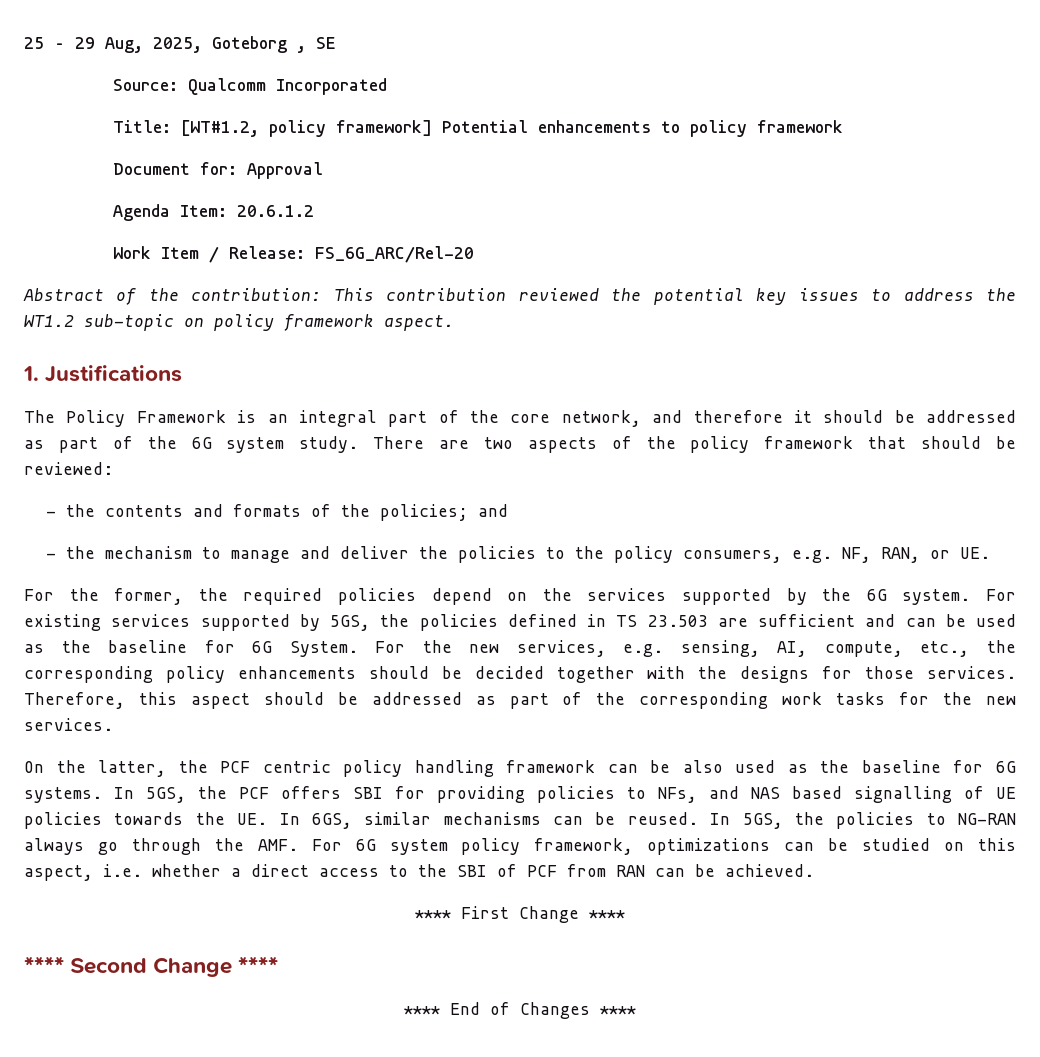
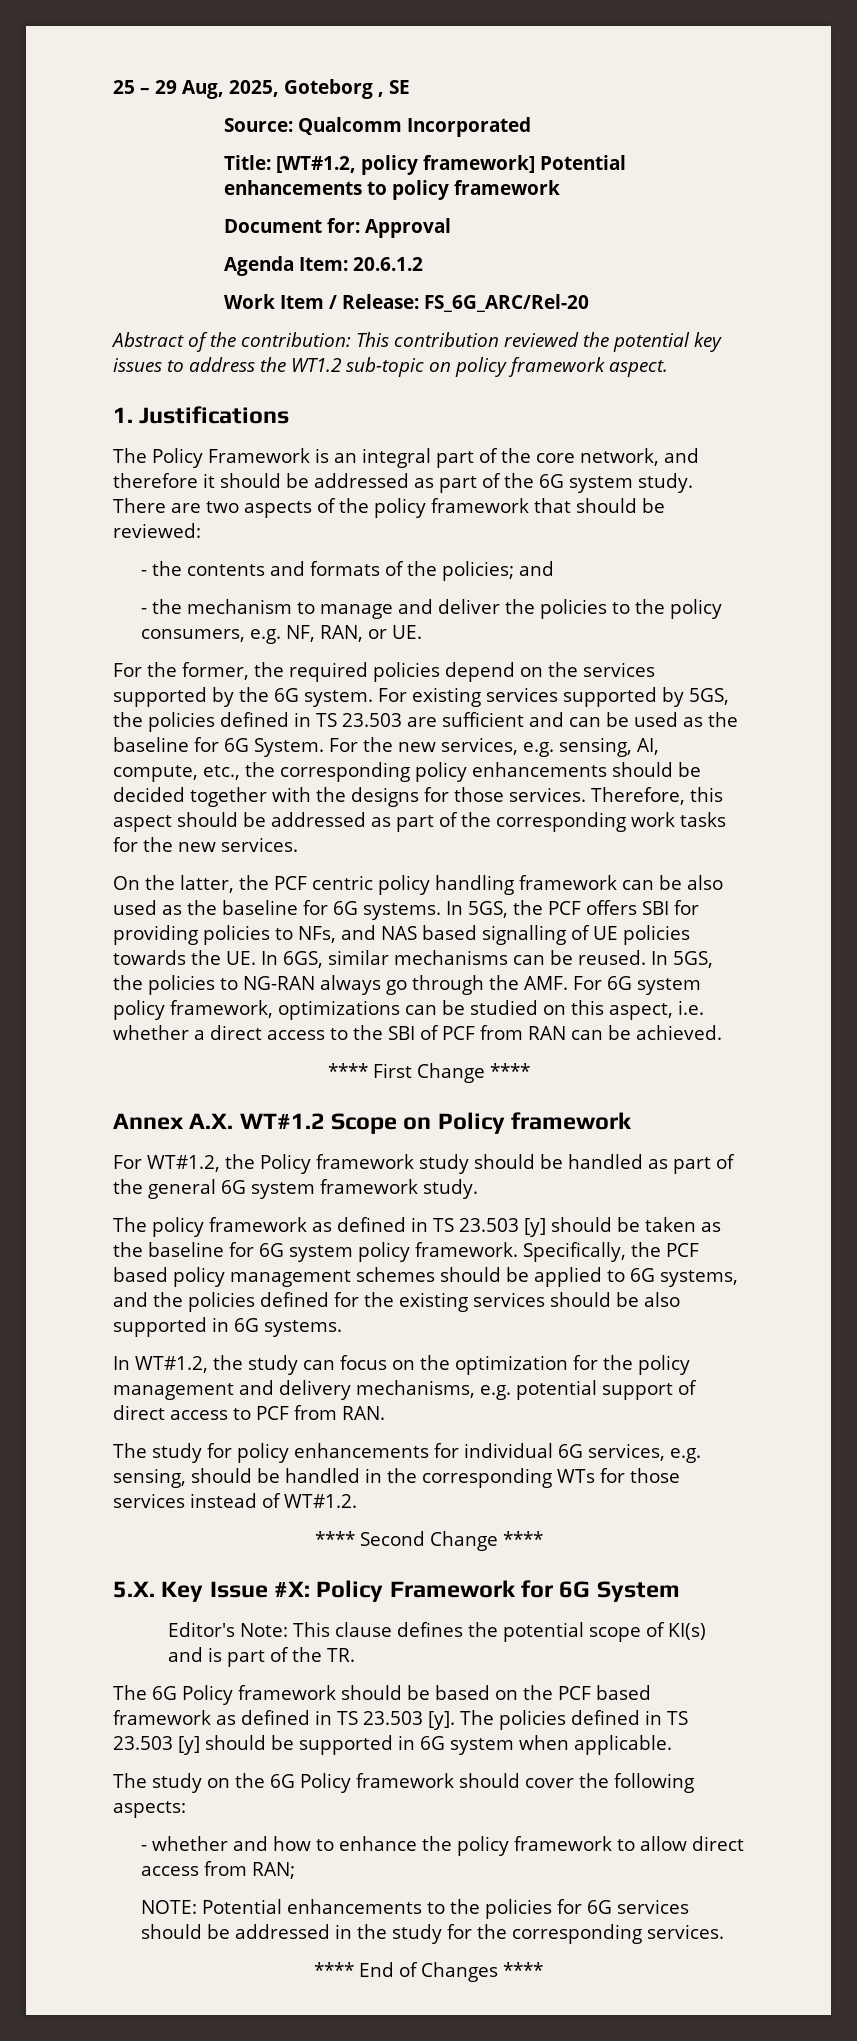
[24,956,279,977] **** Second Change **** -> [113,1112,633,1134] [113,1154,735,1174] [113,1179,478,1199] [113,1217,721,1237] [113,1242,699,1262] [113,1267,738,1287] [113,1292,680,1312] [113,1317,342,1337] [113,1355,690,1375] [113,1380,697,1400] [113,1405,385,1420] [113,1443,701,1463] [113,1468,680,1488] [113,1493,357,1508] [314,1531,543,1551] [113,1580,680,1602] [168,1622,707,1642] [168,1647,356,1667] [113,1685,651,1705] [113,1710,688,1730] [113,1735,672,1755] [113,1773,694,1793] [113,1801,186,1818] [140,1836,744,1856] [140,1861,295,1879] [140,1899,689,1919] [140,1924,724,1944] Annex A.X. WT#1.2 Scope on Policy framework // For WT#1.2, the Policy framework study should be handled as part of the general 6G system framework study. // The policy framework as defined in TS 23.503 [y] should be taken as the baseline for 6G system policy framework. Specifically, the PCF based policy management schemes should be applied to 6G systems, and the policies defined for the existing services should be also supported in 6G systems. // In WT#1.2, the study can focus on the optimization for the policy management and delivery mechanisms, e.g. potential support of direct access to PCF from RAN. // The study for policy enhancements for individual 6G services, e.g. sensing, should be handled in the corresponding WTs for those services instead of WT#1.2. // **** Second Change **** // 5.X. Key Issue #X: Policy Framework for 6G System // Editor's Note: This clause defines the potential scope of KI(s) and is part of the TR. // The 6G Policy framework should be based on the PCF based framework as defined in TS 23.503 [y]. The policies defined in TS 23.503 [y] should be supported in 6G system when applicable. // The study on the 6G Policy framework should cover the following aspects: // - whether and how to enhance the policy framework to allow direct access from RAN; // NOTE: Potential enhancements to the policies for 6G services should be addressed in the study for the corresponding services.

